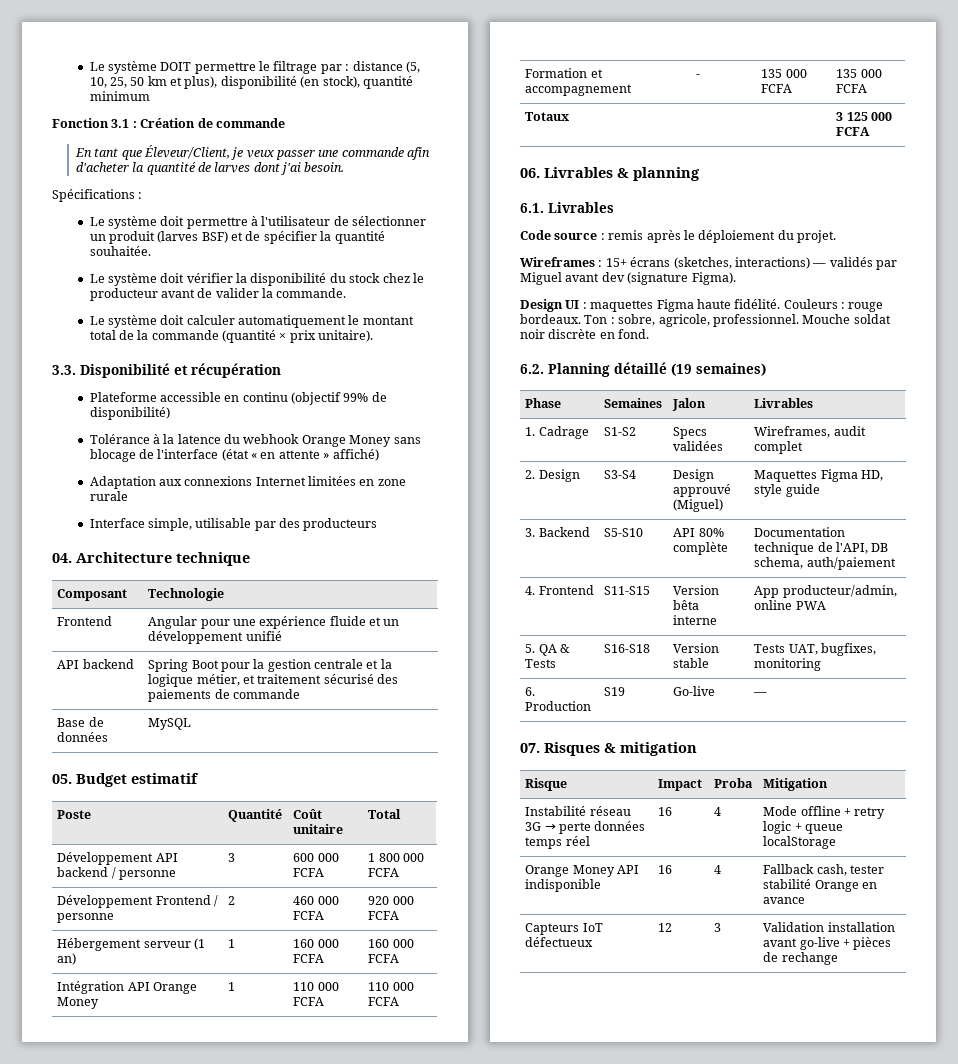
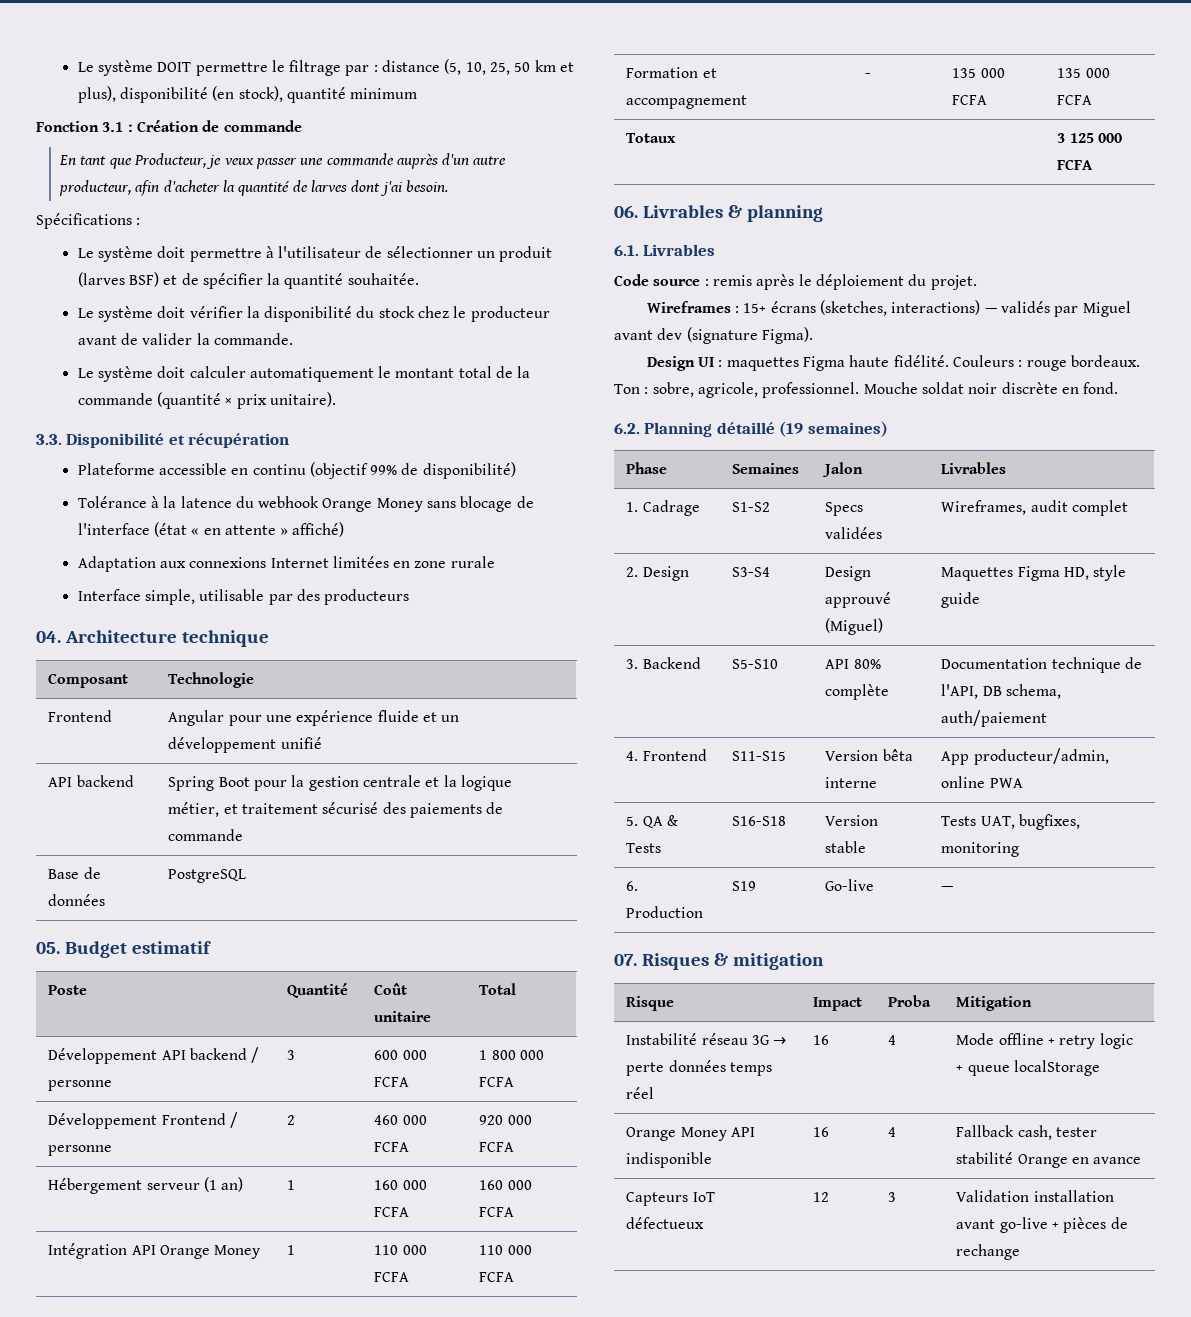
[143,145,230,159] Éleveur/Client, -> [133,153,206,168] Producteur,
(404, 152) none -> [396,153,507,169] [58,180,131,196] auprès d'un autre producteur,
[148,718,192,730] MySQL -> [168,869,247,883] PostgreSQL

